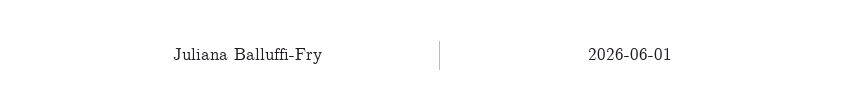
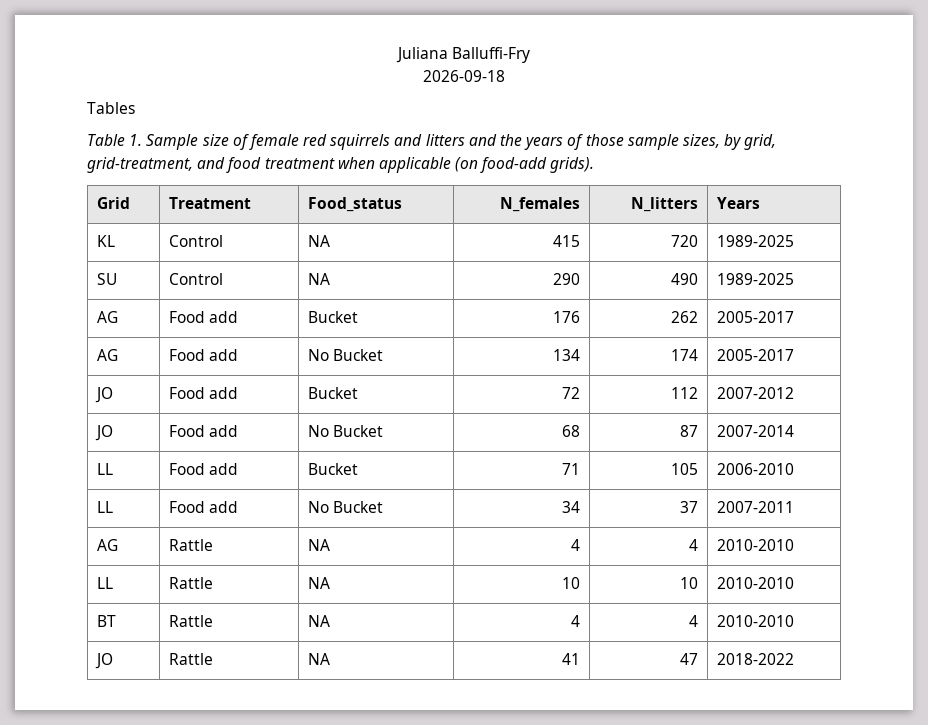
[588,48,672,60] 2026-06-01 -> [423,70,505,82] [87,102,135,114] [87,134,777,150] [87,157,595,173] [96,197,130,209] [168,197,251,209] [307,197,402,212] [500,197,581,212] [631,197,699,212] [716,197,760,209] [96,235,115,247] [168,235,223,247] [307,235,330,247] [553,235,581,247] [671,235,699,247] [716,235,794,247] [96,273,117,285] [168,273,223,285] [307,273,330,285] [553,273,581,285] [671,273,699,285] [716,273,794,285] [96,311,118,323] [168,311,238,323] [307,311,358,323] [553,311,581,323] [671,311,699,323] [716,311,794,323] [96,349,118,361] [168,349,238,361] [307,349,383,361] [553,349,581,361] [671,349,699,361] [716,349,794,361] [94,387,113,403] [168,387,238,399] [307,387,358,399] [562,387,581,399] [671,387,699,399] [716,387,794,399] [94,425,113,441] [168,425,238,437] [307,425,383,437] [562,425,581,437] [680,425,699,437] [716,425,794,437] [96,463,113,475] [168,463,238,475] [307,463,358,475] [562,463,581,475] [671,463,699,475] [716,463,794,475] [96,501,113,513] [168,501,238,513] [307,501,383,513] [562,501,581,513] [680,501,699,513] [716,501,794,513] [96,539,118,551] [168,539,213,551] [307,539,330,551] [571,539,581,551] [689,539,699,551] [716,539,794,551] [96,577,113,589] [168,577,213,589] [307,577,330,589] [562,577,581,589] [680,577,699,589] [716,577,794,589] [96,615,116,627] [168,615,213,627] [307,615,330,627] [571,615,581,627] [689,615,699,627] [716,615,794,627] [94,653,113,669] [168,653,213,665] [307,653,330,665] [562,653,581,665] [680,653,699,665] [716,653,794,665] 2026-09-18 // Tables // Table 1. Sample size of female red squirrels and litters and the years of those sample sizes, by grid, grid-treatment, and food treatment when applicable (on food-add grids). // Grid | Treatment | Food_status | N_females | N_litters | Years // KL | Control | NA | 415 | 720 | 1989-2025 // SU | Control | NA | 290 | 490 | 1989-2025 // AG | Food add | Bucket | 176 | 262 | 2005-2017 // AG | Food add | No Bucket | 134 | 174 | 2005-2017 // JO | Food add | Bucket | 72 | 112 | 2007-2012 // JO | Food add | No Bucket | 68 | 87 | 2007-2014 // LL | Food add | Bucket | 71 | 105 | 2006-2010 // LL | Food add | No Bucket | 34 | 37 | 2007-2011 // AG | Rattle | NA | 4 | 4 | 2010-2010 // LL | Rattle | NA | 10 | 10 | 2010-2010 // BT | Rattle | NA | 4 | 4 | 2010-2010 // JO | Rattle | NA | 41 | 47 | 2018-2022

